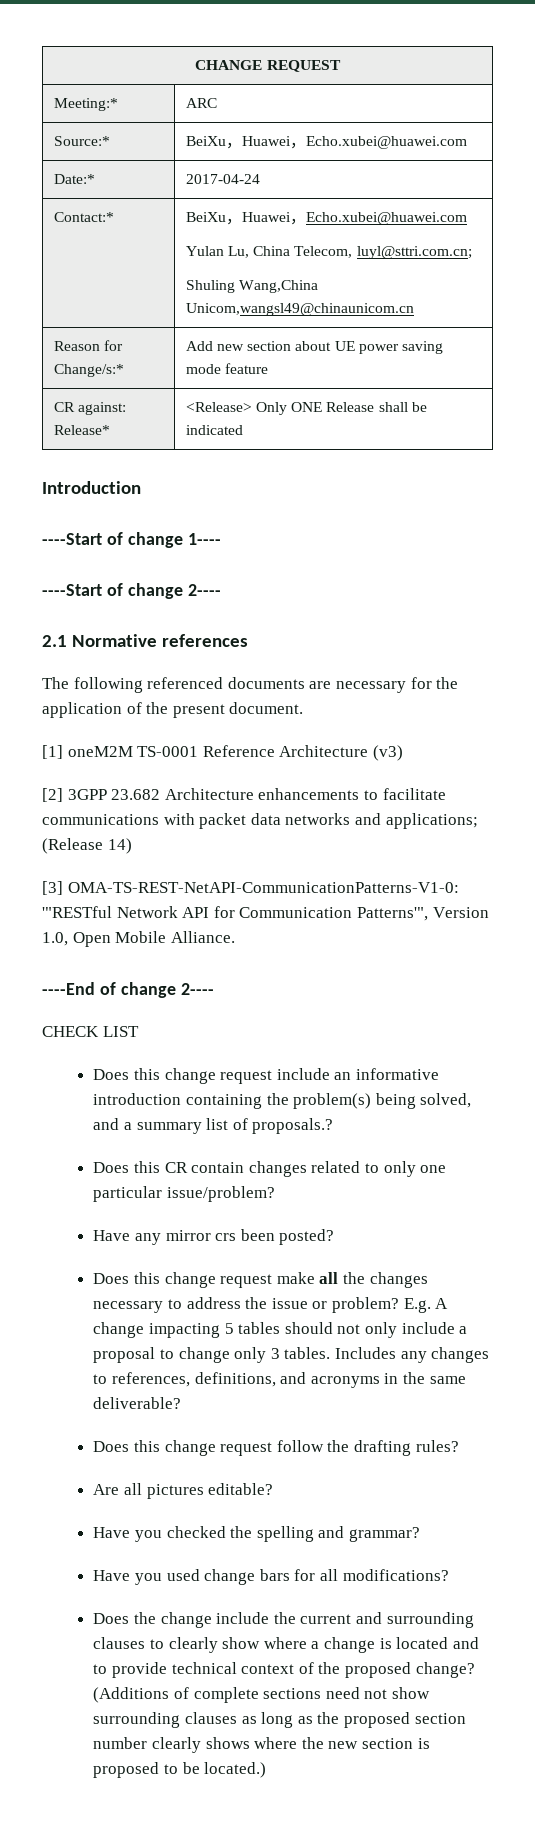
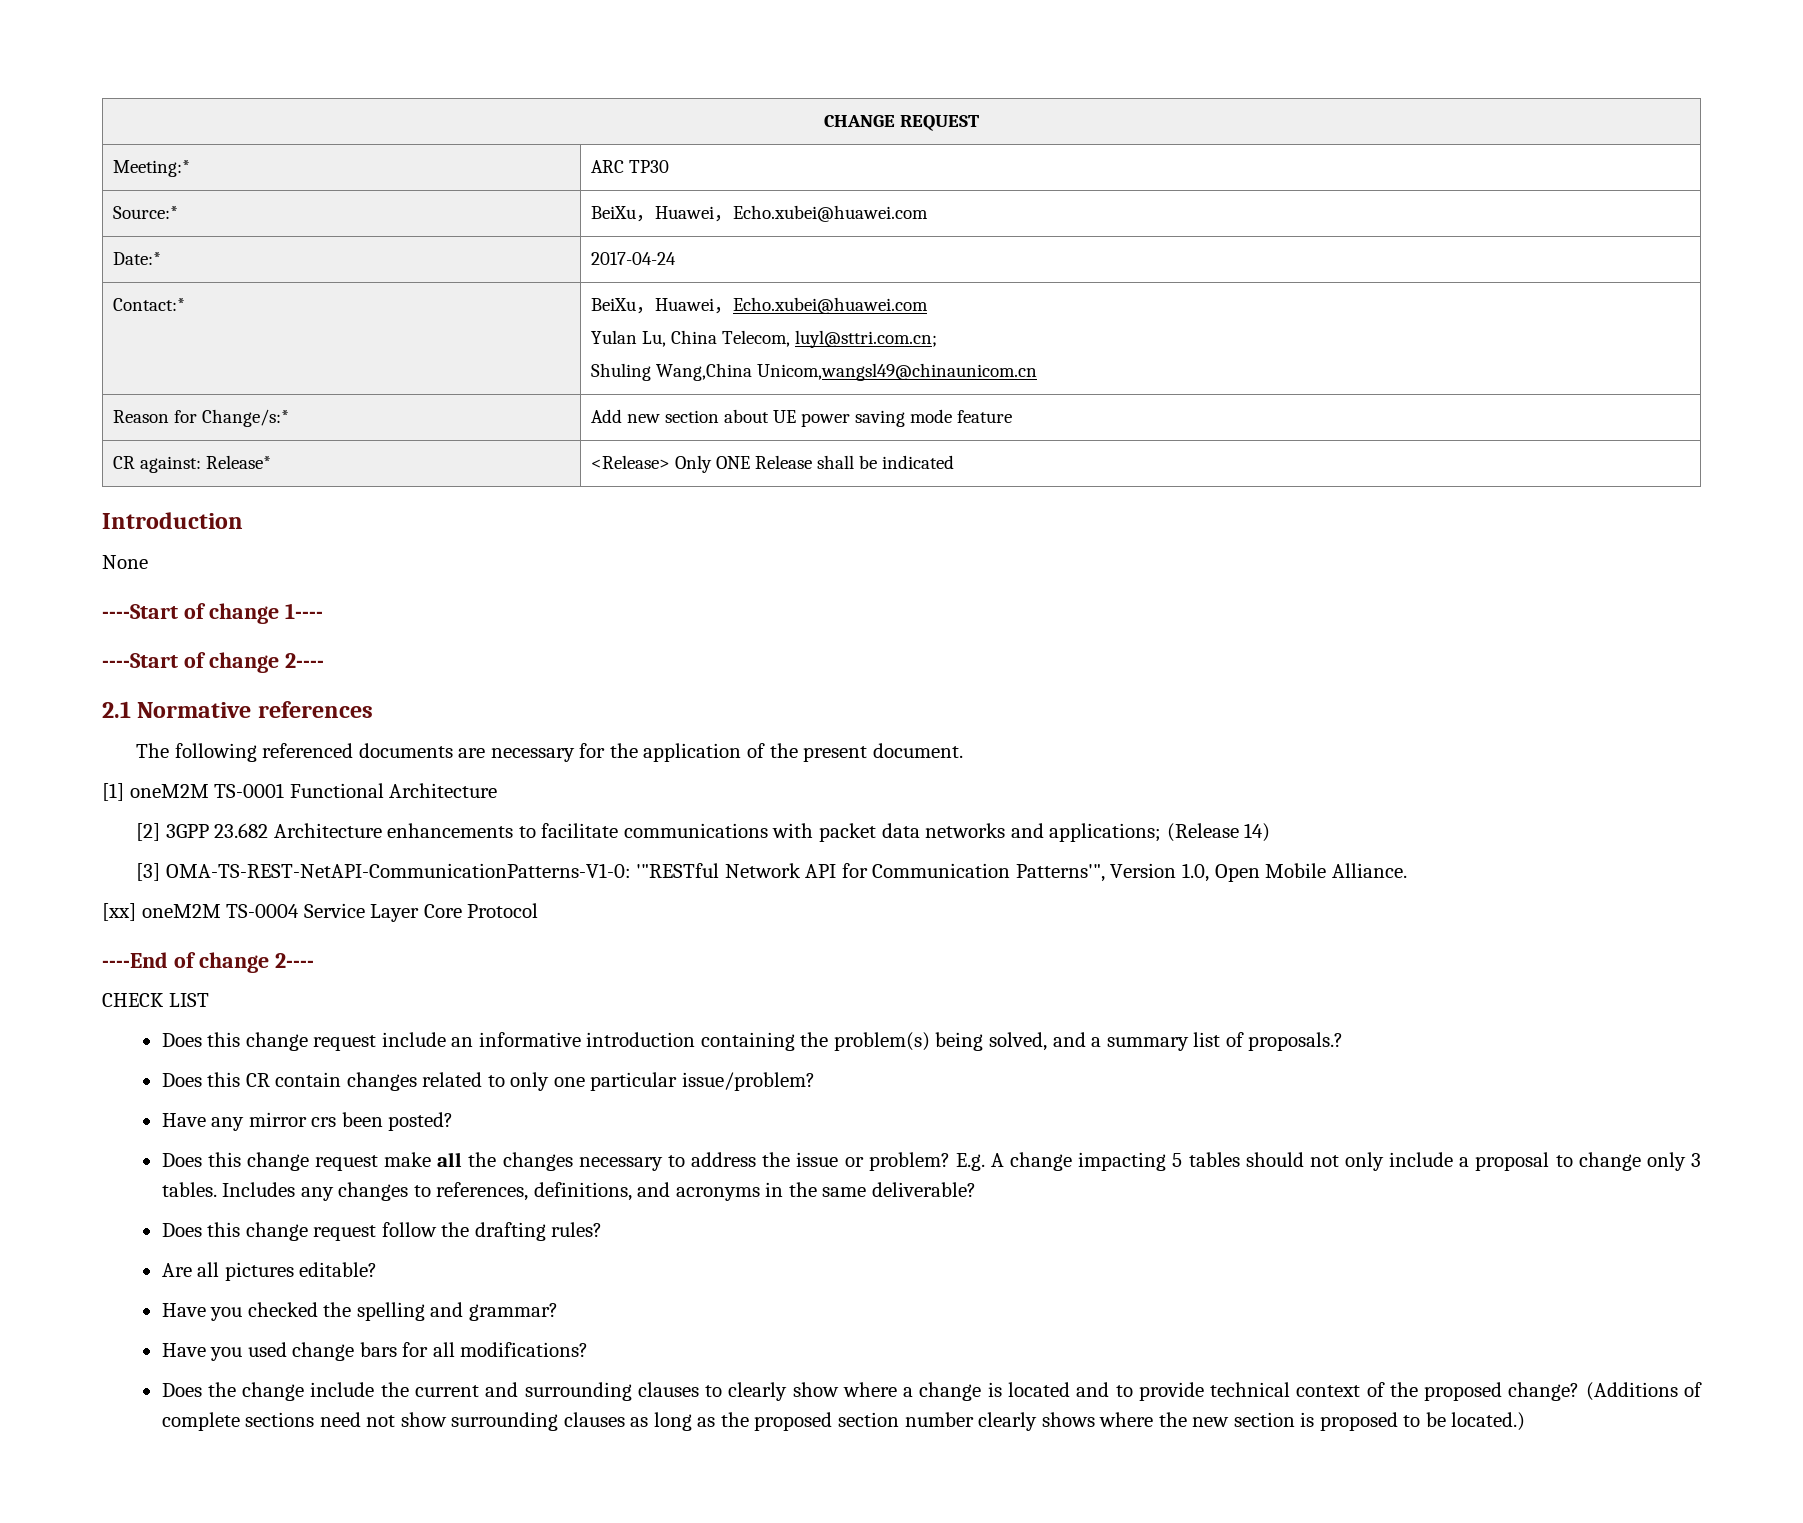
(217, 103) none -> [628,160,669,173] TP30
(141, 487) none -> [102,555,148,569] // None
[202,745,403,761] Reference Architecture (v3) -> [289,783,498,798] Functional Architecture
(235, 937) none -> [102,903,539,922] // [xx] oneM2M TS-0004 Service Layer Core Protocol

